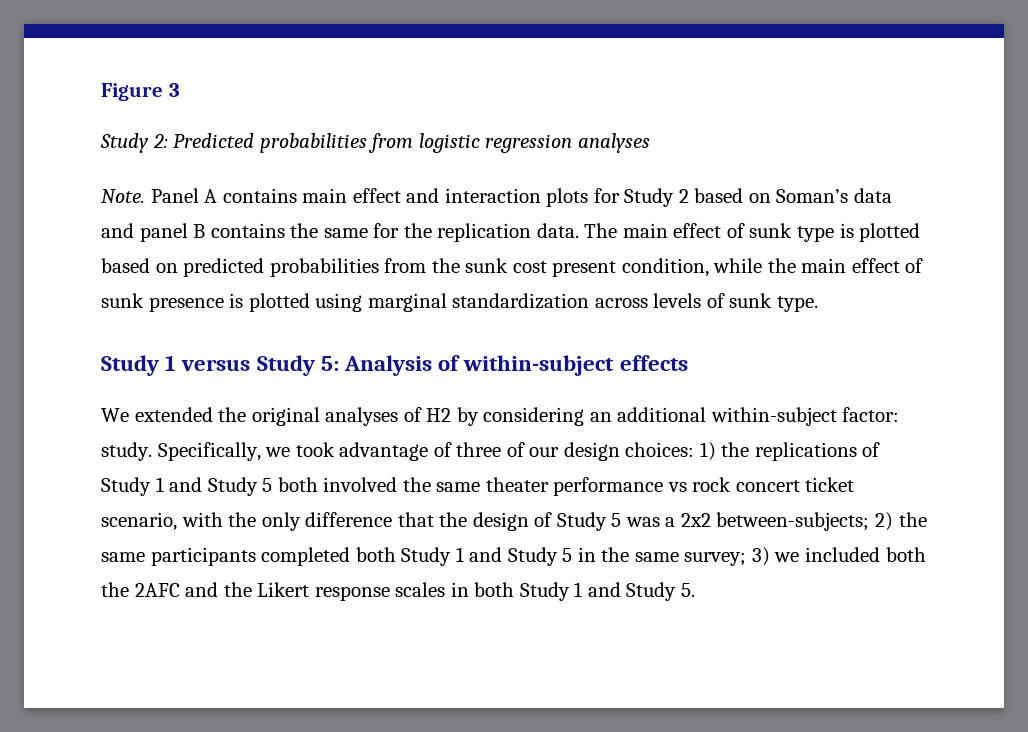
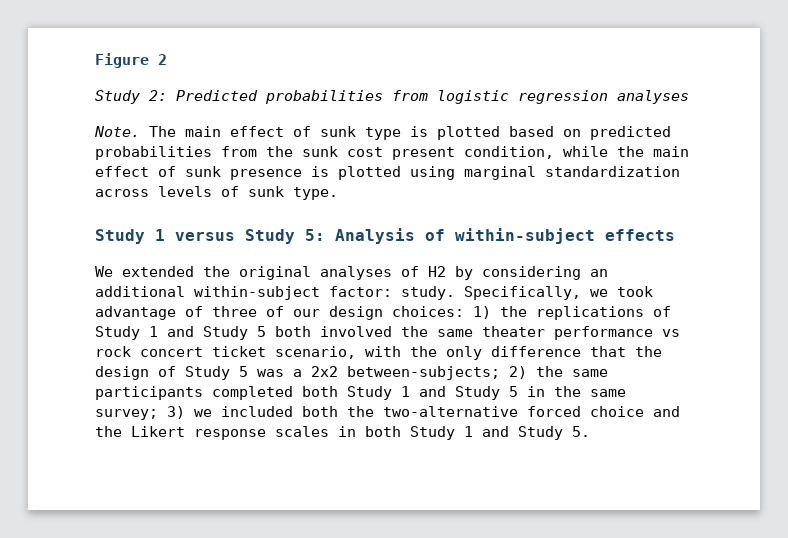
[168,83,180,97] 3 -> [158,54,167,65] 2
[150,188,893,207] [101,223,579,242] Panel A contains main effect and interaction plots for Study 2 based on Soman’s data and panel B contains the same for the replication data. -> (140, 131) none
[134,583,180,597] 2AFC -> [383,406,644,417] two-alternative forced choice

